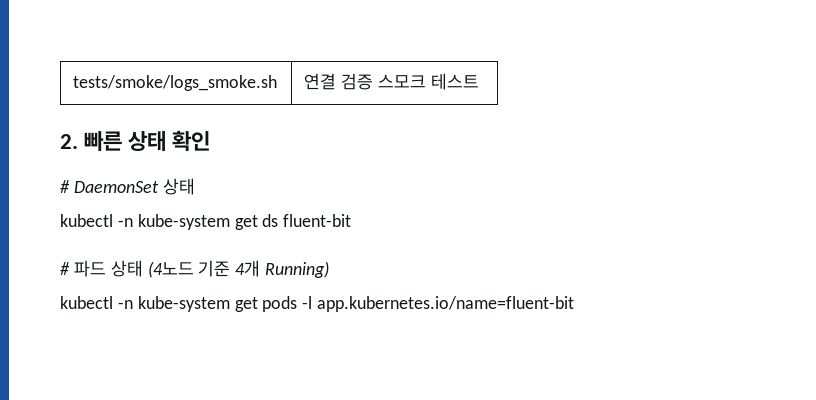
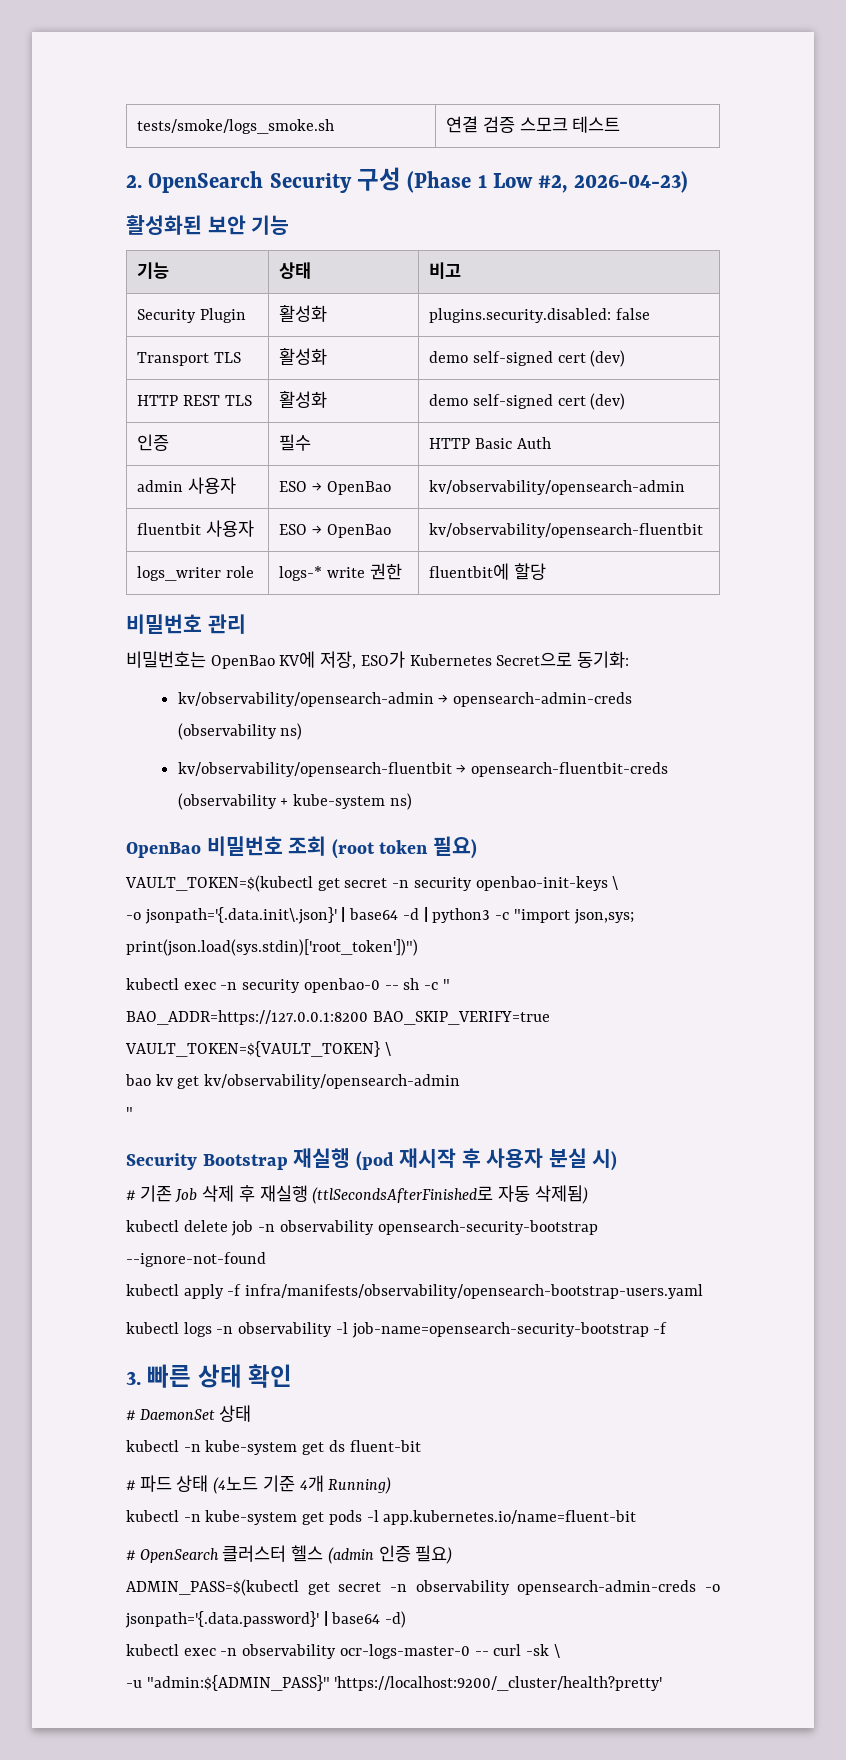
(78, 141) none -> [148,167,688,193] [126,215,290,235] [137,262,170,279] [279,262,312,279] [429,262,462,279] [137,308,246,323] [279,305,328,322] [429,308,650,323] [137,352,241,366] [279,348,328,365] [429,350,626,367] [137,395,252,406] [279,391,328,408] [429,393,626,410] [137,434,170,451] [279,434,312,451] [429,437,551,449] [137,477,236,494] [279,481,391,495] [429,480,686,495] [137,520,254,537] [279,524,391,538] [429,523,704,538] [137,566,254,581] [279,563,402,581] [429,563,546,580] [126,614,246,634] [126,651,630,669] [177,692,633,707] [177,723,303,740] [177,762,669,777] [177,793,412,810] [126,836,477,859] [125,875,619,892] [126,907,634,924] [126,939,418,956] [126,978,450,993] [126,1010,550,1025] [125,1041,391,1057] [125,1074,461,1089] [126,1107,133,1118] [126,1148,618,1171] [126,1185,588,1204] [126,1220,598,1236] [126,1252,266,1267] [126,1284,704,1299] [126,1322,668,1338] [126,1371,141,1385] OpenSearch Security 구성 (Phase 1 Low #2, 2026-04-23) // 활성화된 보안 기능 // 기능 | 상태 | 비고 // Security Plugin | 활성화 | plugins.security.disabled: false // Transport TLS | 활성화 | demo self-signed cert (dev) // HTTP REST TLS | 활성화 | demo self-signed cert (dev) // 인증 | 필수 | HTTP Basic Auth // admin 사용자 | ESO → OpenBao | kv/observability/opensearch-admin // fluentbit 사용자 | ESO → OpenBao | kv/observability/opensearch-fluentbit // logs_writer role | logs-* write 권한 | fluentbit에 할당 // 비밀번호 관리 // 비밀번호는 OpenBao KV에 저장, ESO가 Kubernetes Secret으로 동기화: // kv/observability/opensearch-admin → opensearch-admin-creds (observability ns) // kv/observability/opensearch-fluentbit → opensearch-fluentbit-creds (observability + kube-system ns) // OpenBao 비밀번호 조회 (root token 필요) // VAULT_TOKEN=$(kubectl get secret -n security openbao-init-keys \ // -o jsonpath='{.data.init\.json}' | base64 -d | python3 -c "import json,sys; print(json.load(sys.stdin)['root_token'])") // kubectl exec -n security openbao-0 -- sh -c " // BAO_ADDR=https://127.0.0.1:8200 BAO_SKIP_VERIFY=true VAULT_TOKEN=${VAULT_TOKEN} \ // bao kv get kv/observability/opensearch-admin // " // Security Bootstrap 재실행 (pod 재시작 후 사용자 분실 시) // # 기존 Job 삭제 후 재실행 (ttlSecondsAfterFinished로 자동 삭제됨) // kubectl delete job -n observability opensearch-security-bootstrap --ignore-not-found // kubectl apply -f infra/manifests/observability/opensearch-bootstrap-users.yaml // kubectl logs -n observability -l job-name=opensearch-security-bootstrap -f // 3.
(575, 304) none -> [126,1545,453,1564] [126,1579,720,1596] [125,1611,407,1628] [126,1644,560,1659] [126,1675,663,1691] // # OpenSearch 클러스터 헬스 (admin 인증 필요) // ADMIN_PASS=$(kubectl get secret -n observability opensearch-admin-creds -o jsonpath='{.data.password}' | base64 -d) // kubectl exec -n observability ocr-logs-master-0 -- curl -sk \ // -u "admin:${ADMIN_PASS}" 'https://localhost:9200/_cluster/health?pretty'

